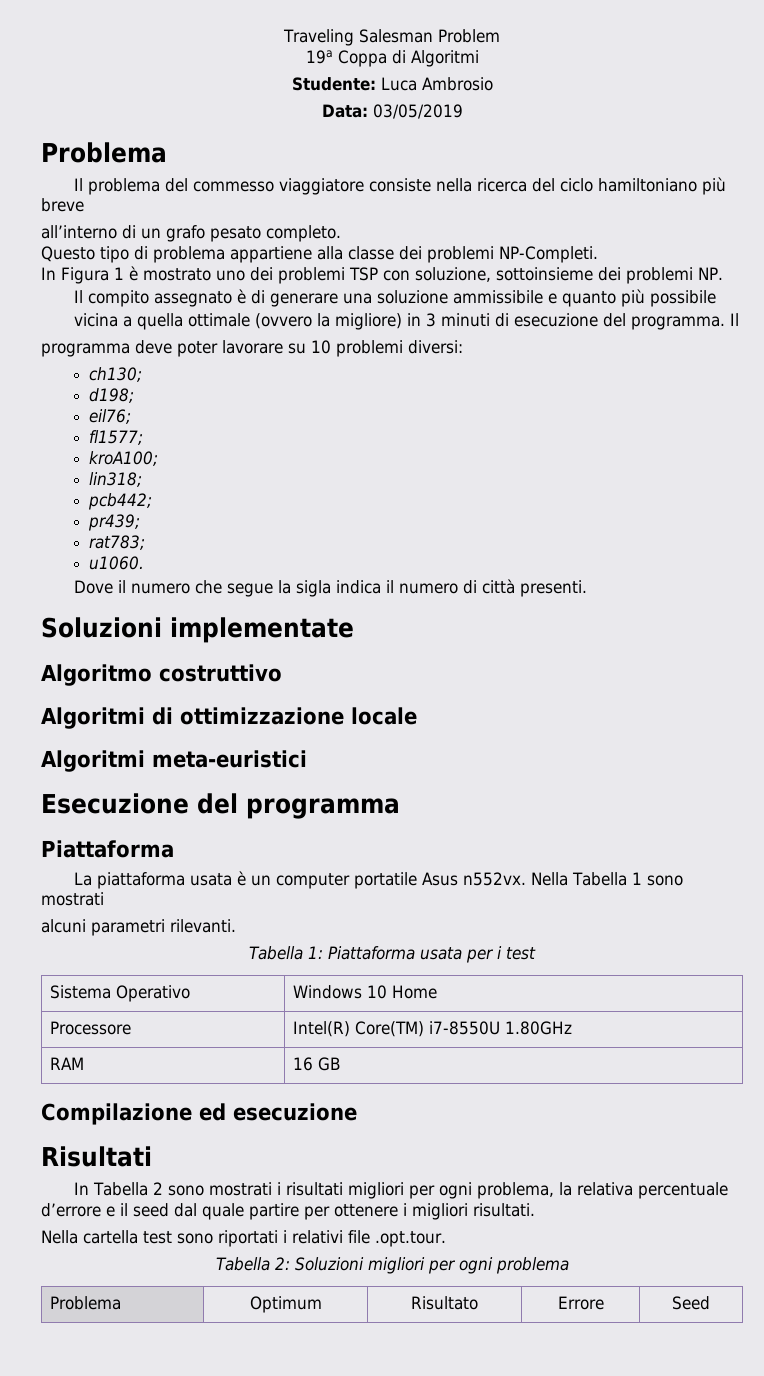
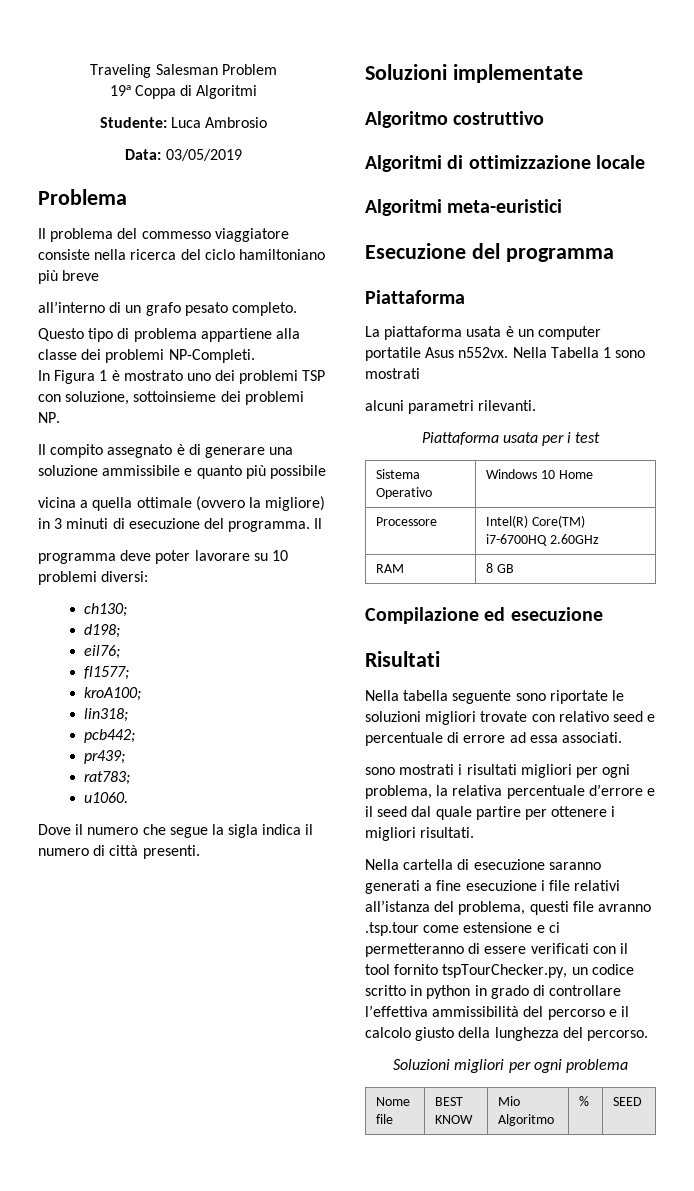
[249,946,323,960] Tabella 1: -> (537, 405) none
[429,1021,573,1035] i7-8550U 1.80GHz -> [486,534,600,546] i7-6700HQ 2.60GHz
[293,1057,314,1071] 16 -> [486,563,494,573] 8
[73,1182,163,1196] In Tabella 2 -> [365,690,624,704] [365,711,656,725] [365,732,622,746] Nella tabella seguente sono riportate le soluzioni migliori trovate con relativo seed e percentuale di errore ad essa associati. //
[143,1230,446,1247] [215,1257,290,1271] test sono riportati i relativi file .opt.tour. // Tabella 2: -> [457,859,601,870] [365,880,621,894] [365,900,651,915] [365,922,560,936] [365,943,628,957] [365,964,634,978] [365,985,622,999] [365,1005,629,1020] [365,1027,648,1041] di esecuzione saranno generati a fine esecuzione i file relativi all’istanza del problema, questi file avranno .tsp.tour come estensione e ci permetteranno di essere verificati con il tool fornito tspTourChecker.py, un codice scritto in python in grado di controllare l’effettiva ammissibilità del percorso e il calcolo giusto della lunghezza del percorso. //
[50,1296,122,1310] [249,1296,322,1313] [411,1296,478,1310] [557,1296,604,1310] [672,1296,710,1310] Problema | Optimum | Risultato | Errore | Seed -> [376,1097,411,1106] [376,1114,394,1124] [435,1097,464,1106] [435,1115,474,1124] [498,1096,521,1106] [498,1114,555,1126] [579,1096,590,1106] [613,1097,643,1106] Nome file | BEST KNOW | Mio Algoritmo | % | SEED

